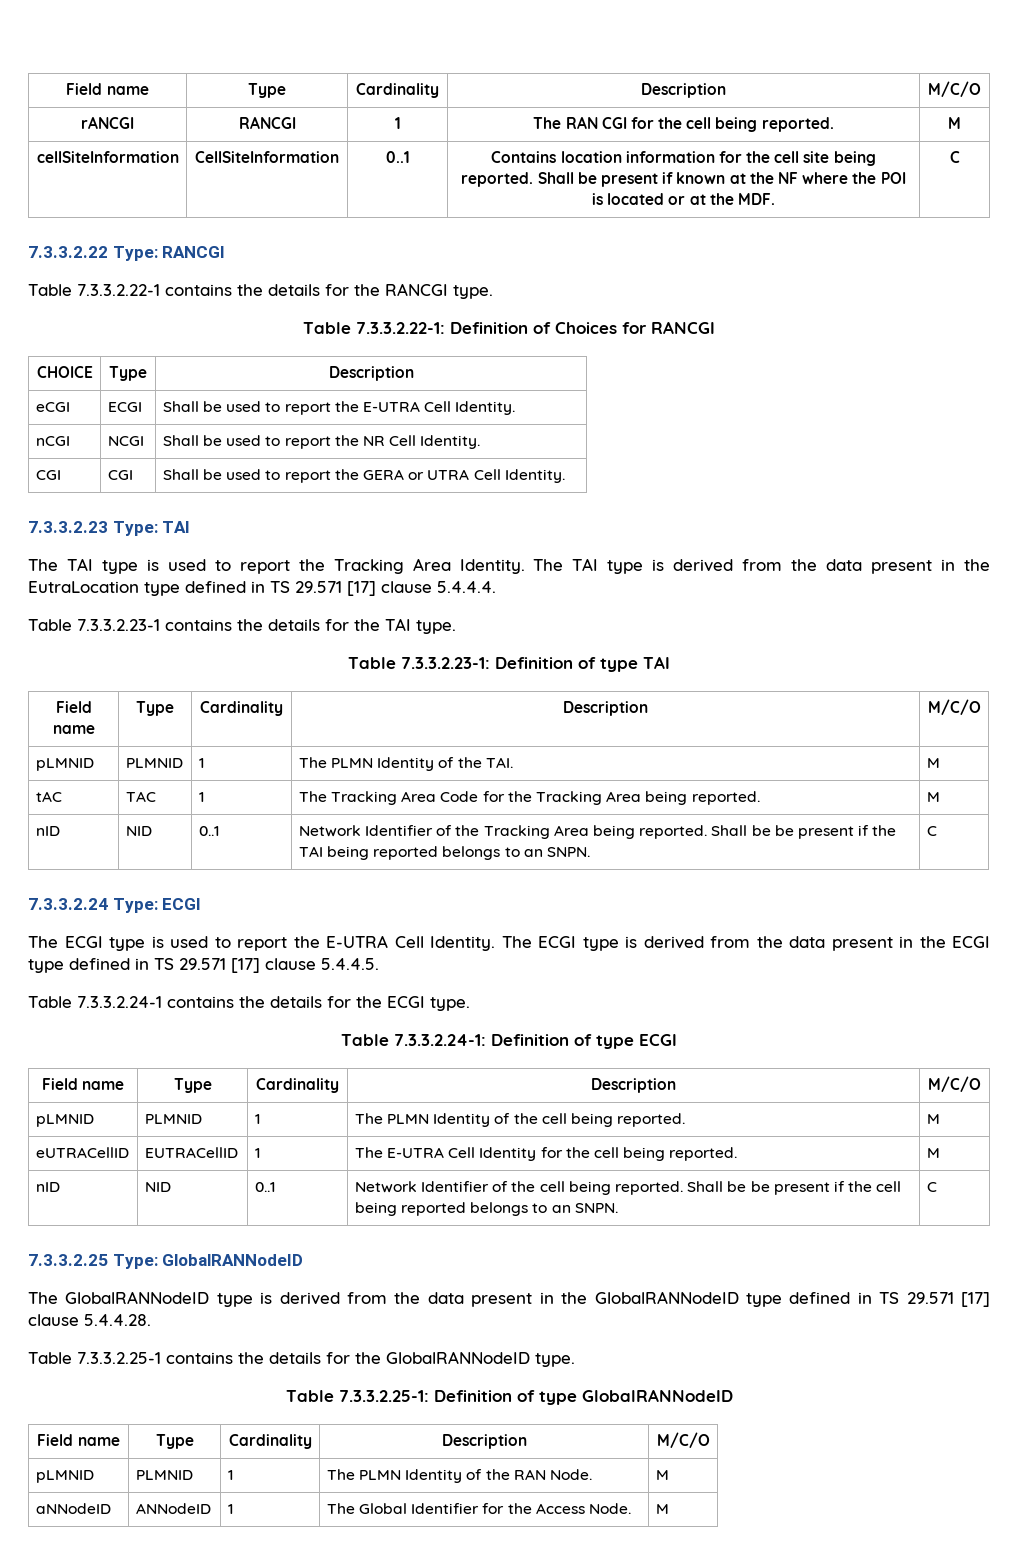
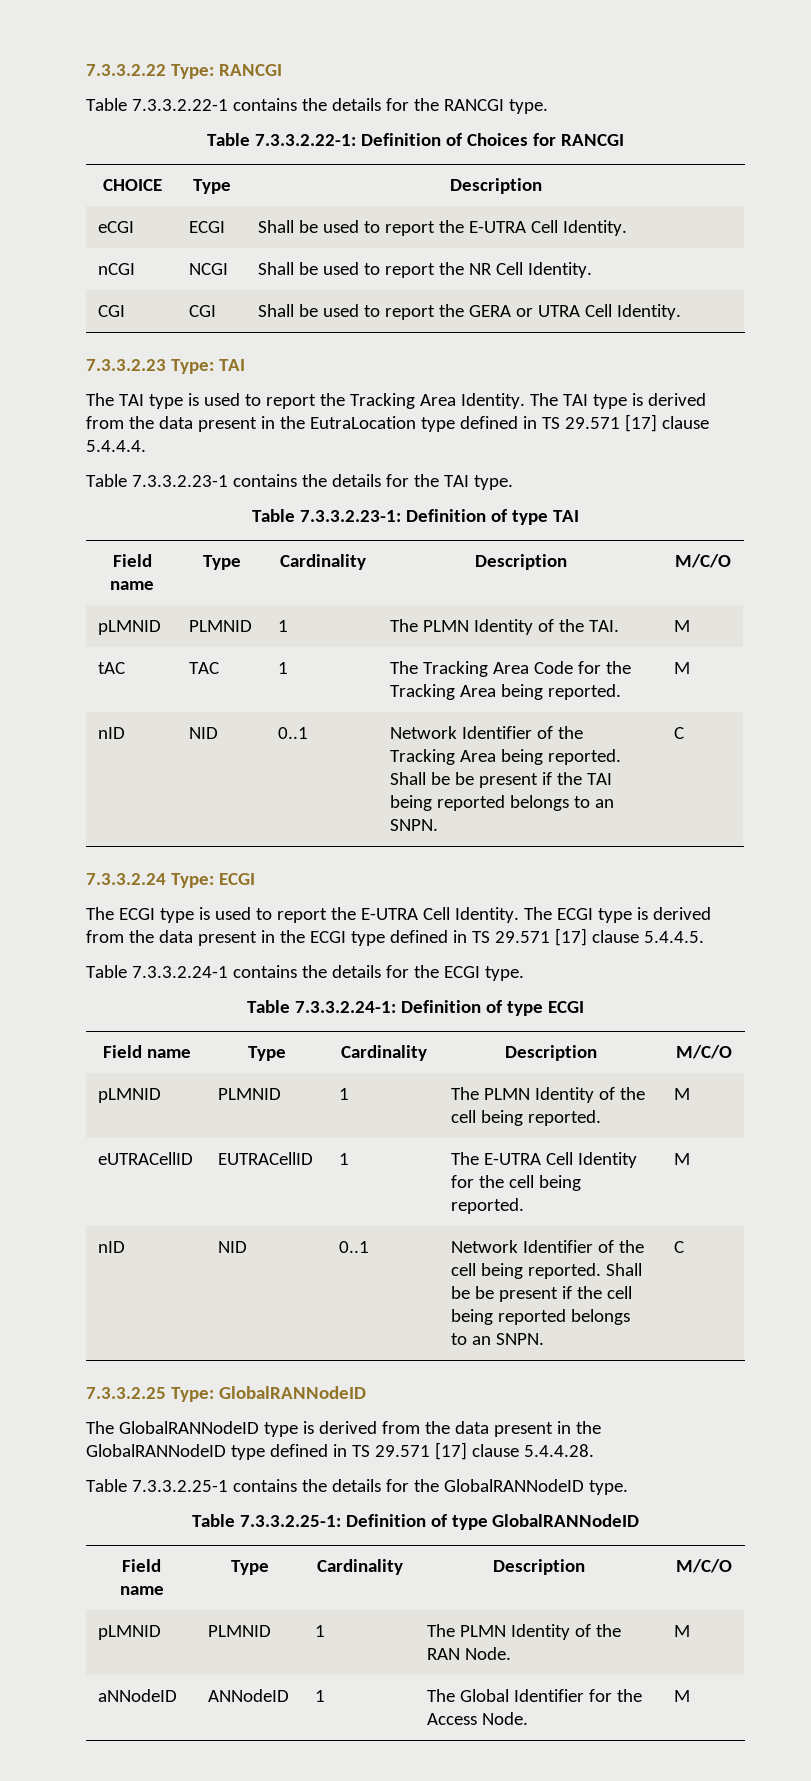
[66,83,149,95] [248,83,286,98] [356,83,439,98] [641,83,726,98] [928,81,981,97] [81,116,134,129] [238,116,296,129] [394,117,401,129] [533,116,834,132] [948,117,961,129] [36,151,179,163] [195,151,339,163] [385,151,410,163] [491,151,876,166] [461,172,906,187] [592,193,775,205] [949,151,960,163] Field name | Type | Cardinality | Description | M/C/O // rANCGI | RANCGI | 1 | The RAN CGI for the cell being reported. | M // cellSiteInformation | CellSiteInformation | 0..1 | Contains location information for the cell site being reported. Shall be present if known at the NF where the POI is located or at the MDF. | C // -> (86, 70) none

